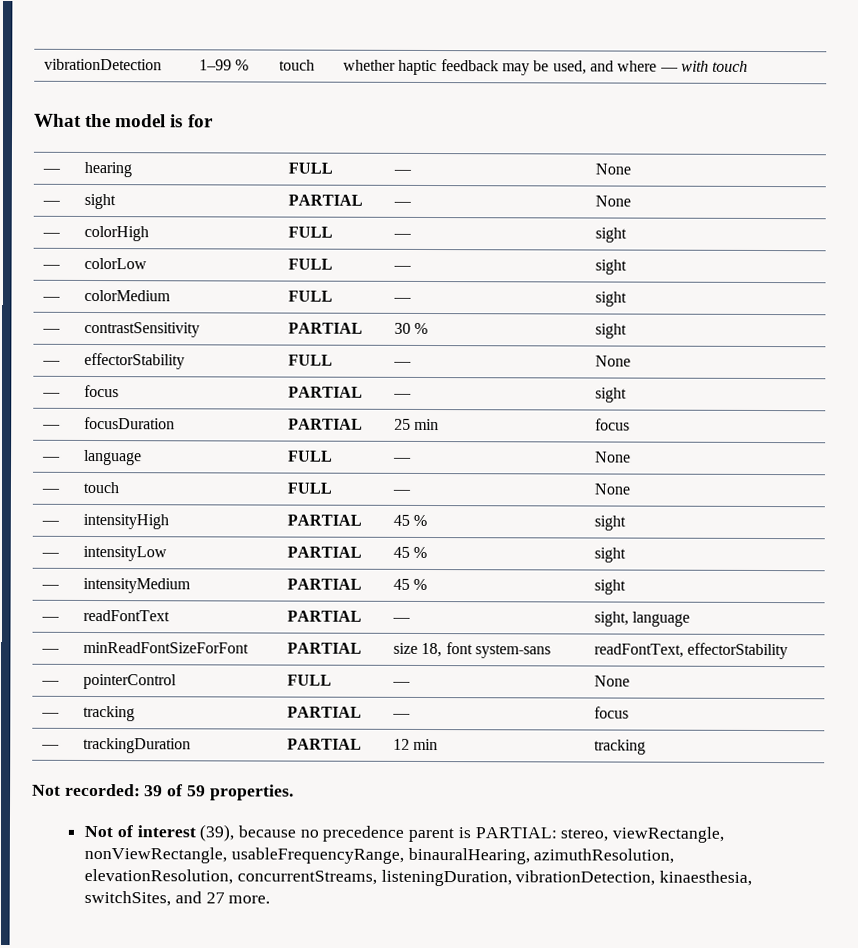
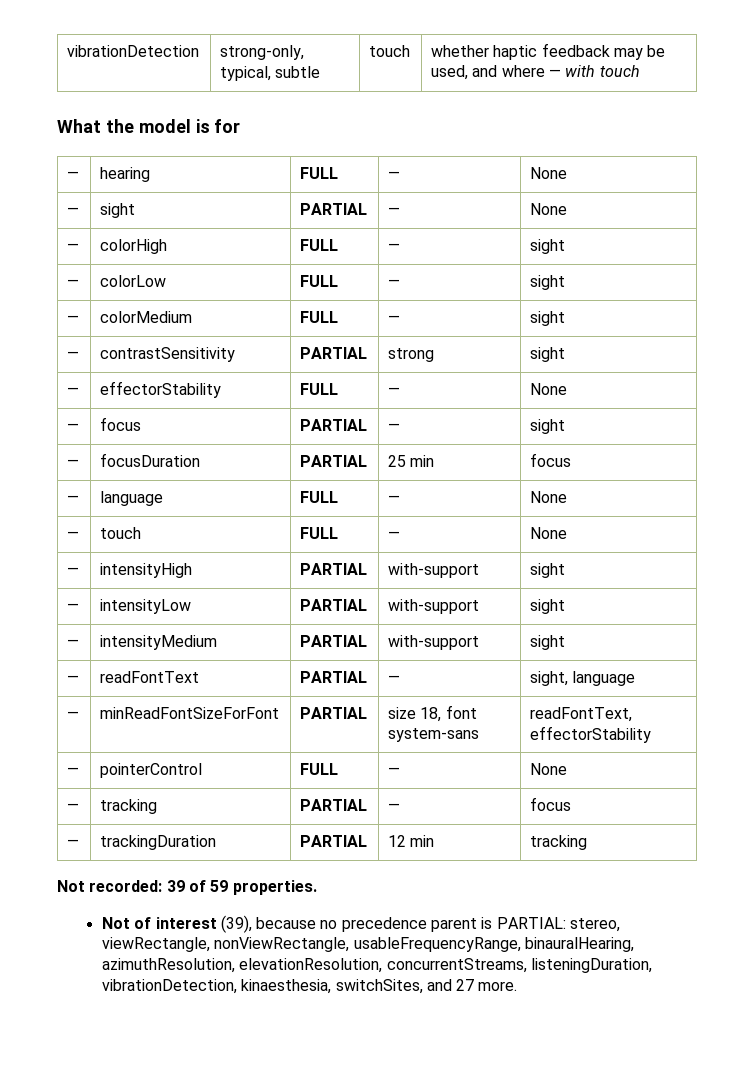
[199,59,250,71] 1–99 % -> [220,45,305,60] [220,66,321,81] strong-only, typical, subtle
[394,322,429,334] 30 % -> [388,348,435,362] strong
[393,514,428,526] 45 % -> [388,563,480,578] with-support
[393,546,428,558] 45 % -> [388,599,480,614] with-support
[393,578,428,590] 45 % -> [388,635,480,650] with-support

